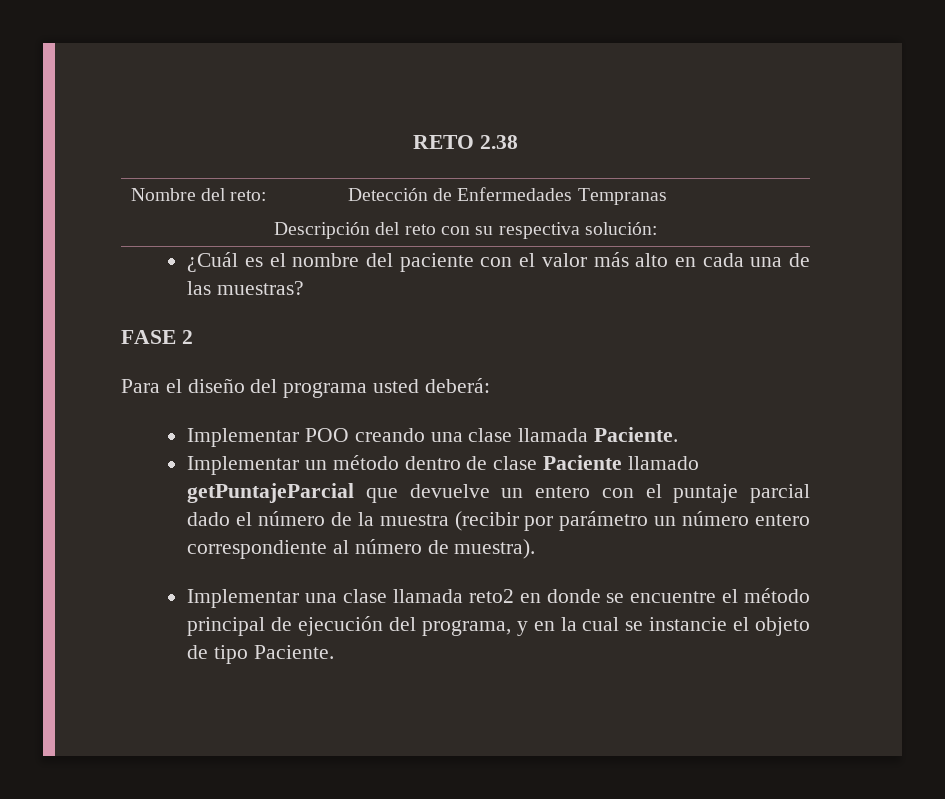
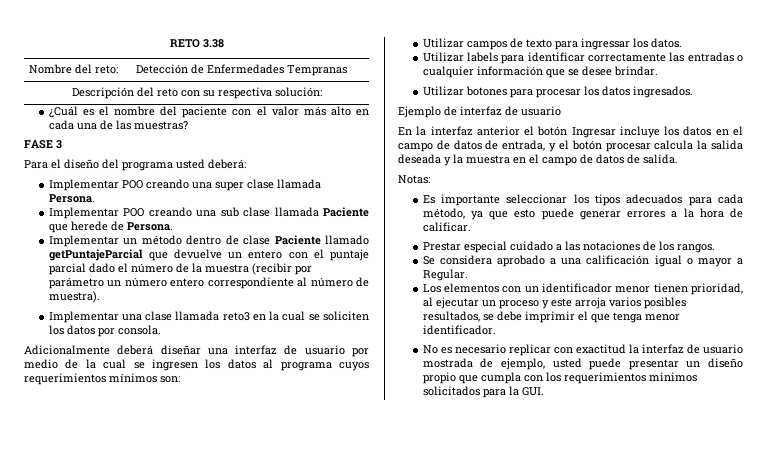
[479,135,518,149] 2.38 -> [202,39,224,48] 3.38
[181,330,193,344] 2 -> [56,140,62,149] 3
[468,427,679,442] clase llamada Paciente. -> [214,179,321,191] [48,194,95,203] [48,207,369,219] [48,221,173,233] super clase llamada Persona. // Implementar POO creando una sub clase llamada Paciente que herede de Persona.
[468,588,810,603] [187,616,810,636] [187,645,334,664] reto2 en donde se encuentre el método principal de ejecución del programa, y en la cual se instancie el objeto de tipo Paciente. -> [222,311,369,321] [48,325,161,337] [24,345,369,357] [24,359,369,371] [24,373,180,385] [422,38,682,50] [422,52,743,64] [422,66,658,78] [422,86,693,98] [398,106,561,118] [398,126,743,138] [398,140,743,152] [398,154,678,166] [398,175,430,184] [422,194,743,206] [422,208,743,220] [422,222,471,232] [422,241,715,253] [422,255,743,267] [422,269,468,281] [422,283,743,295] [422,297,686,309] [422,311,680,323] [422,325,496,335] [422,344,743,356] [422,358,743,370] [422,372,697,384] [422,386,544,398] reto3 en la cual se soliciten los datos por consola. // Adicionalmente deberá diseñar una interfaz de usuario por medio de la cual se ingresen los datos al programa cuyos requerimientos mínimos son: // Utilizar campos de texto para ingressar los datos. // Utilizar labels para identificar correctamente las entradas o cualquier información que se desee brindar. // Utilizar botones para procesar los datos ingresados. // Ejemplo de interfaz de usuario // En la interfaz anterior el botón Ingresar incluye los datos en el campo de datos de entrada, y el botón procesar calcula la salida deseada y la muestra en el campo de datos de salida. // Notas: // Es importante seleccionar los tipos adecuados para cada método, ya que esto puede generar errores a la hora de calificar. // Prestar especial cuidado a las notaciones de los rangos. // Se considera aprobado a una calificación igual o mayor a Regular. // Los elementos con un identificador menor tienen prioridad, al ejecutar un proceso y este arroja varios posibles resultados, se debe imprimir el que tenga menor identificador. // No es necesario replicar con exactitud la interfaz de usuario mostrada de ejemplo, usted puede presentar un diseño propio que cumpla con los requerimientos minimos solicitados para la GUI.

